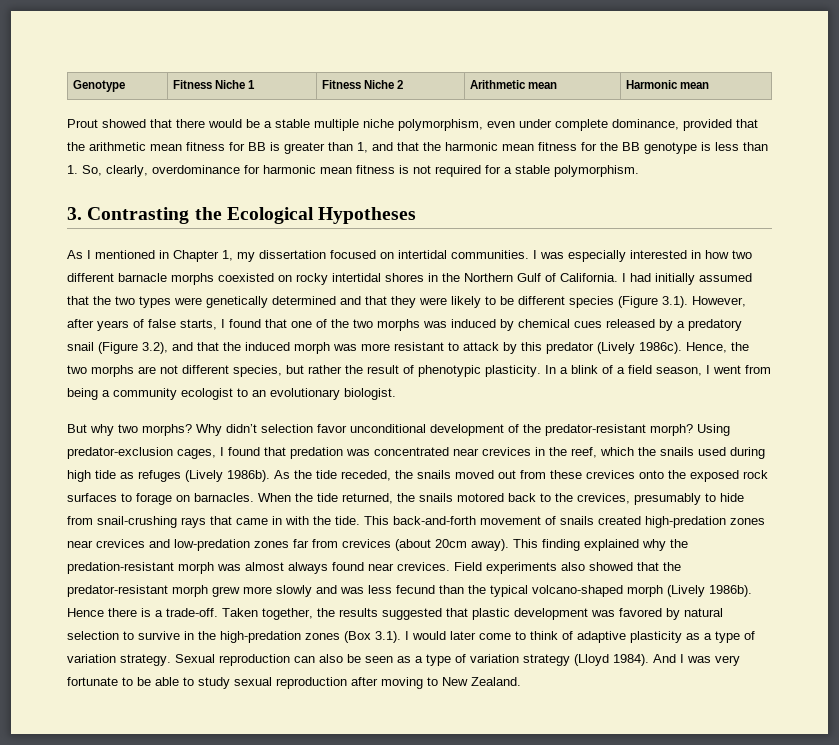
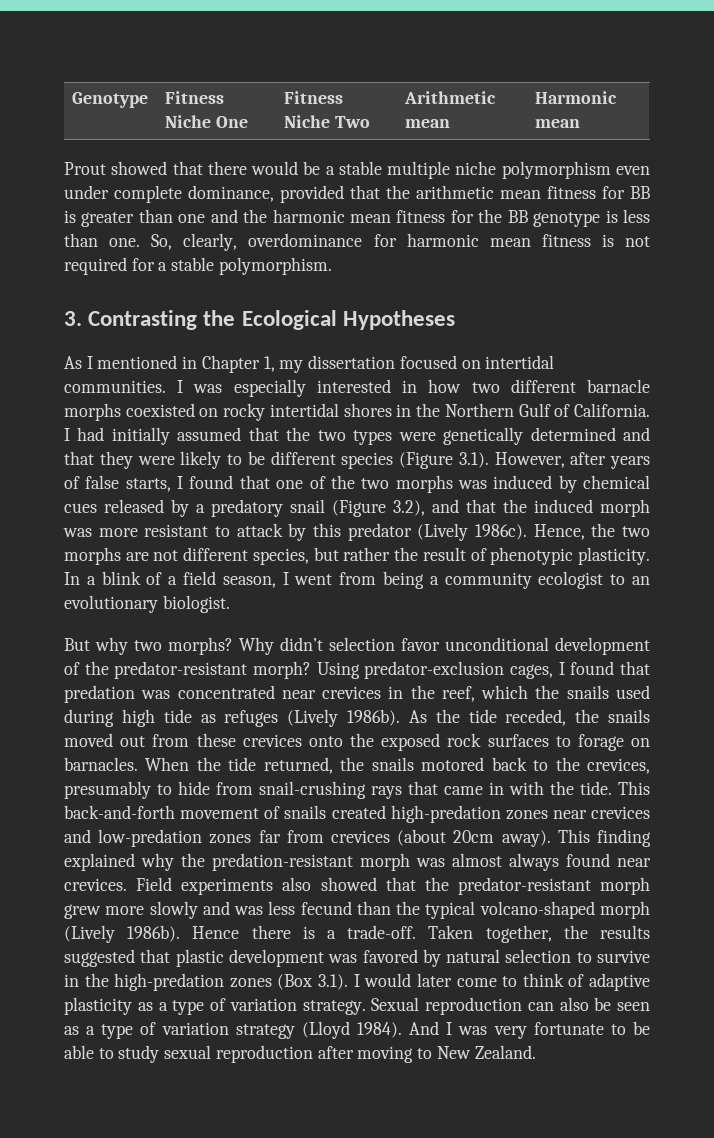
[248,80,256,89] [322,80,404,89] 1 | Fitness Niche 2 -> [216,116,249,128] [284,91,344,104] [284,115,371,128] One | Fitness Niche Two
[398,119,483,131] polymorphism, -> [501,161,611,179] polymorphism
[357,142,419,153] 1, and that -> [178,209,238,223] one and
[67,165,78,174] 1. -> [109,238,141,247] one.

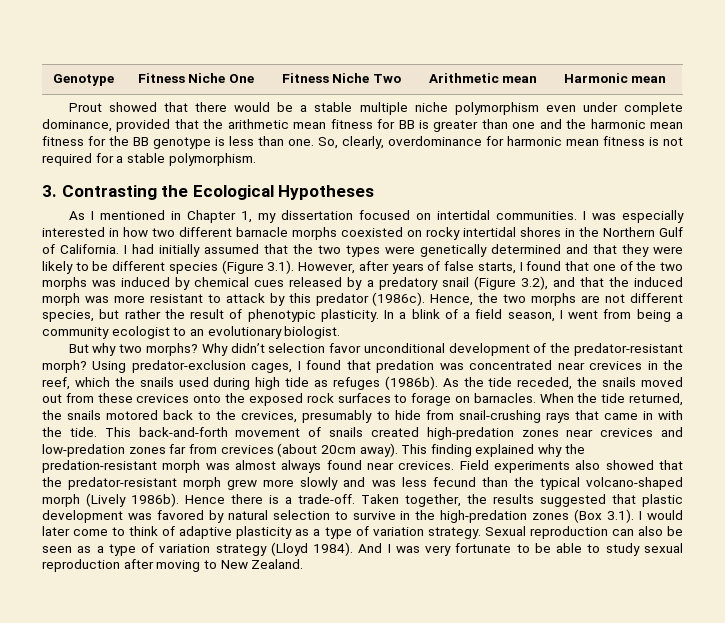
[417,523,527,541] (Lively 1986c). -> [372,292,426,306] (1986c).
[287,709,400,727] (Lively 1986b). -> [384,376,438,390] (1986b).

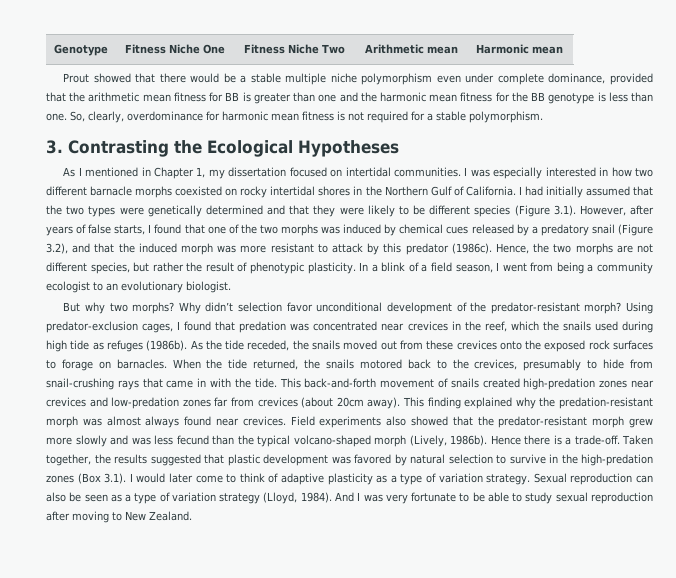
[86,493,126,507] (Lively -> [409,435,447,447] (Lively,
[270,542,308,556] (Lloyd -> [263,492,298,504] (Lloyd,

